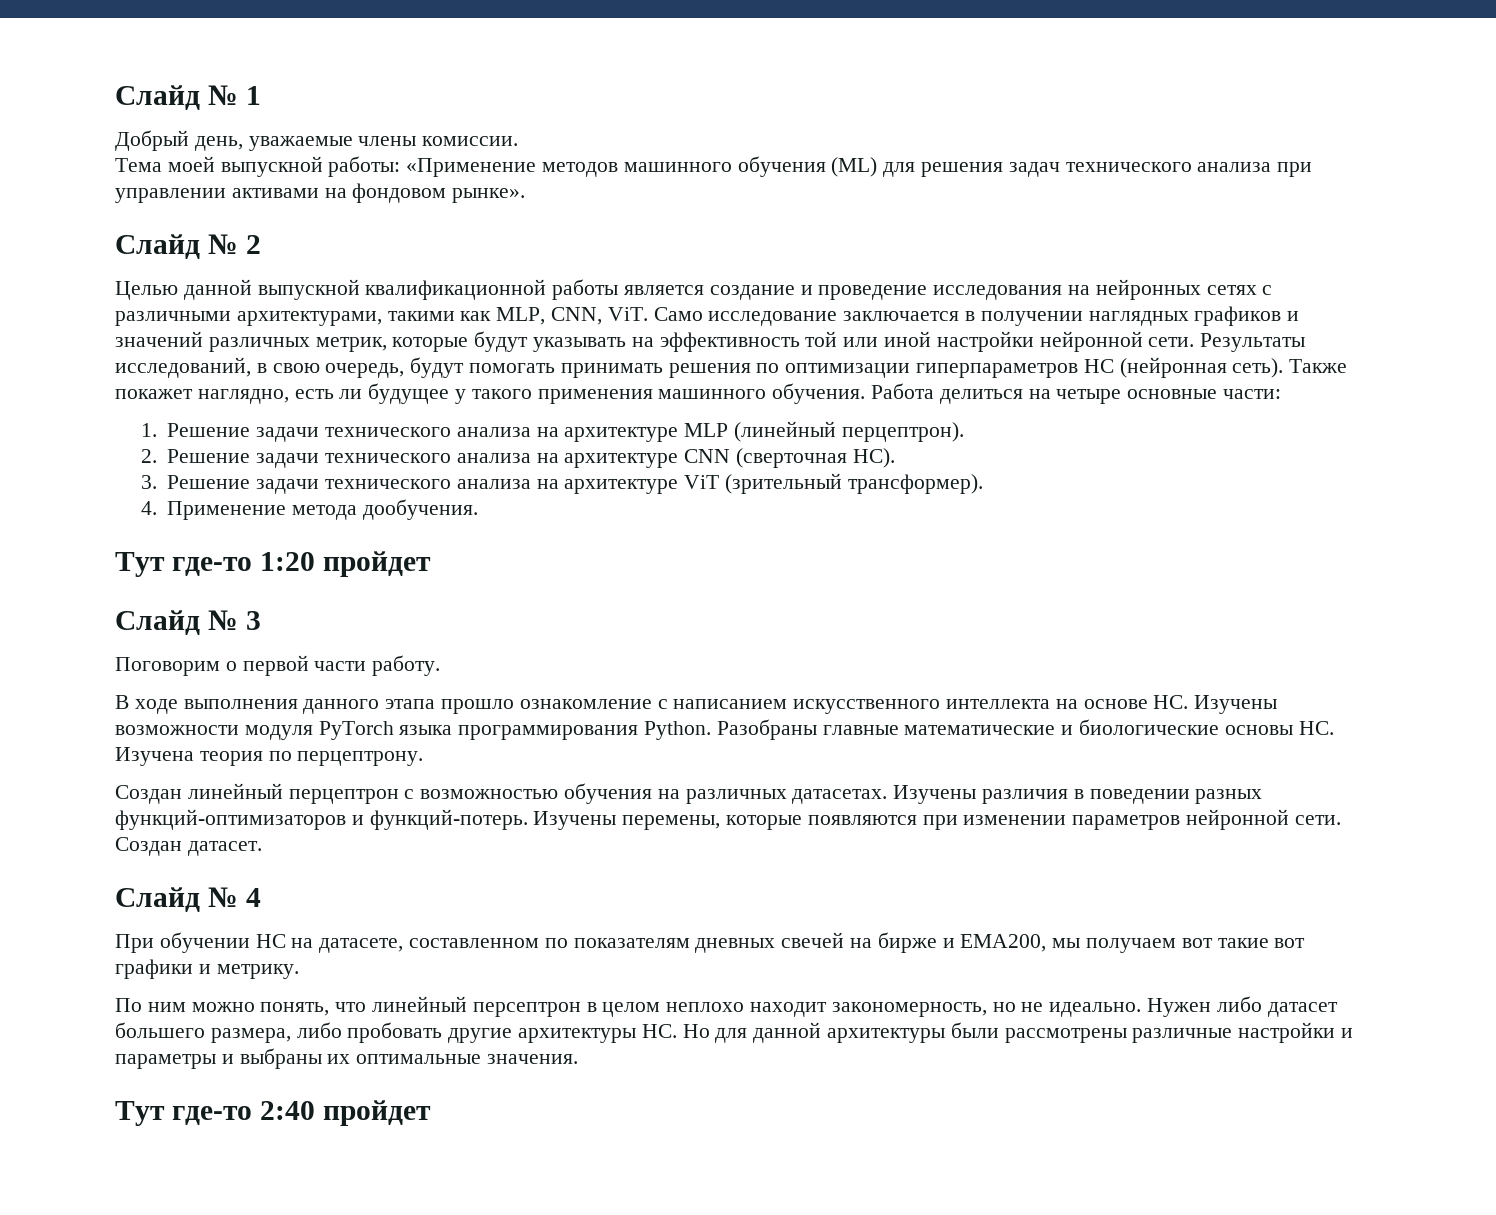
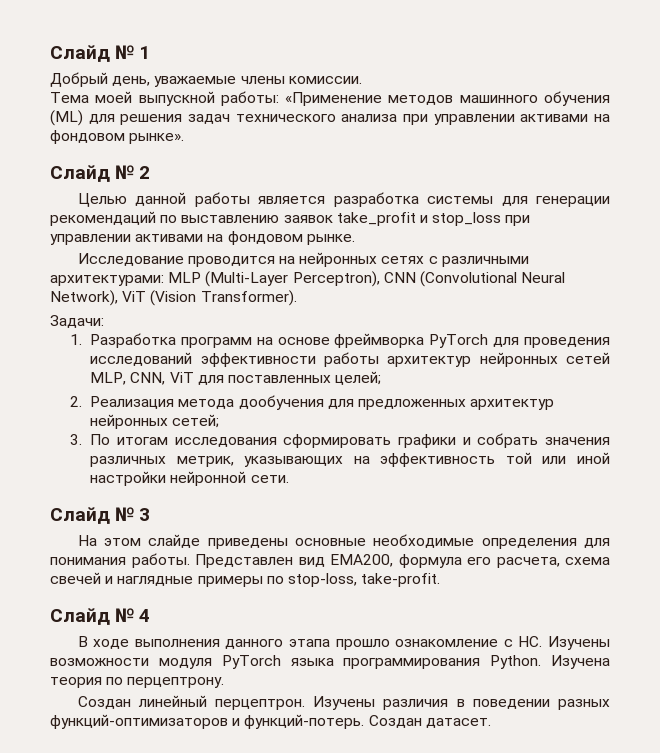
[257,279,1063,300] выпускной квалификационной работы является создание и проведение исследования -> [194,192,610,207] [50,211,531,226] [50,231,355,245] [77,253,275,267] работы является разработка системы для генерации рекомендаций по выставлению заявок take_profit и stop_loss при управлении активами на фондовом рынке. // Исследование проводится
[236,306,1300,326] [115,331,627,352] архитектурами, такими как MLP, CNN, ViT. Само исследование заключается в получении наглядных графиков и значений различных метрик, которые будут указывать -> [50,271,566,287] [50,290,297,306] [50,315,104,328] [70,333,610,348] [90,352,610,367] [90,371,382,385] [70,395,555,410] [90,414,220,429] [70,433,610,448] [90,456,344,467] архитектурами: MLP (Multi-Layer Perceptron), CNN (Convolutional Neural Network), ViT (Vision Transformer). // Задачи: // 1. Разработка программ на основе фреймворка PyTorch для проведения исследований эффективности работы архитектур нейронных сетей MLP, CNN, ViT для поставленных целей; // 2. Реализация метода дообучения для предложенных архитектур нейронных сетей; // 3. По итогам исследования сформировать графики и собрать значения различных метрик, указывающих
[1200,333,1306,352] [115,357,1348,378] [115,383,1282,404] [140,421,964,442] [140,448,895,468] [140,473,983,494] [140,499,478,520] [115,551,431,577] [115,610,261,635] [115,655,441,676] Результаты исследований, в свою очередь, будут помогать принимать решения по оптимизации гиперпараметров НС (нейронная сеть). Также покажет наглядно, есть ли будущее у такого применения машинного обучения. Работа делиться на четыре основные части: // 1. Решение задачи технического анализа на архитектуре MLP (линейный перцептрон). // 2. Решение задачи технического анализа на архитектуре CNN (сверточная НС). // 3. Решение задачи технического анализа на архитектуре ViT (зрительный трансформер). // 4. Применение метода дообучения. // Тут где-то 1:20 пройдет // Слайд № 3 // Поговорим о первой части работу. -> [50,507,151,524] [77,534,610,549] [50,553,610,568] [50,572,441,587] [50,608,151,625] // Слайд № 3 // На этом слайде приведены основные необходимые определения для понимания работы. Представлен вид EMA200, формула его расчета, схема свечей и наглядные примеры по stop-loss, take-profit. // Слайд № 4
[673,699,1148,714] написанием искусственного интеллекта на основе -> (513, 643) none
[716,719,1334,740] Разобраны главные математические и биологические основы НС. -> (542, 662) none
[288,783,888,804] перцептрон с возможностью обучения на различных датасетах. -> [214,699,305,710] перцептрон.
[533,809,1341,830] [115,837,262,856] [115,887,261,912] [115,932,1306,953] [115,959,299,979] [115,996,1338,1017] [115,1022,1354,1043] [115,1048,579,1069] [115,1100,431,1126] Изучены перемены, которые появляются при изменении параметров нейронной сети. Создан датасет. // Слайд № 4 // При обучении НС на датасете, составленном по показателям дневных свечей на бирже и ЕМА200, мы получаем вот такие вот графики и метрику. // По ним можно понять, что линейный персептрон в целом неплохо находит закономерность, но не идеально. Нужен либо датасет большего размера, либо пробовать другие архитектуры НС. Но для данной архитектуры были рассмотрены различные настройки и параметры и выбраны их оптимальные значения. // Тут где-то 2:40 пройдет -> [368,715,491,728] Создан датасет.

